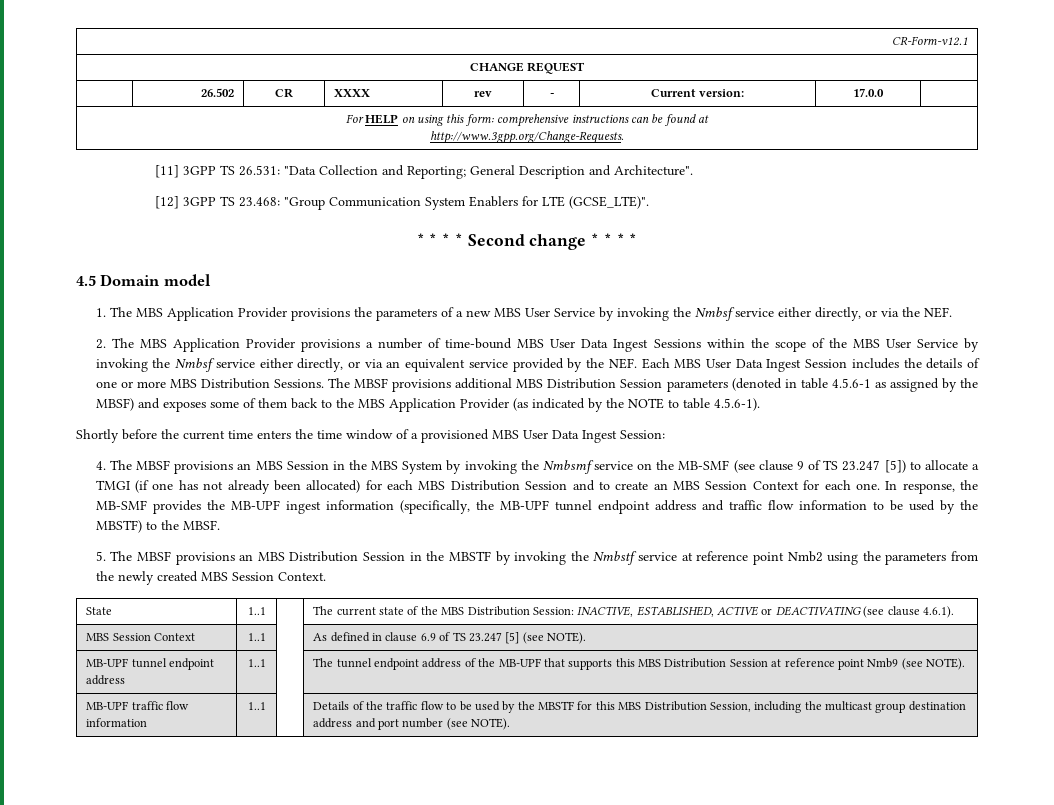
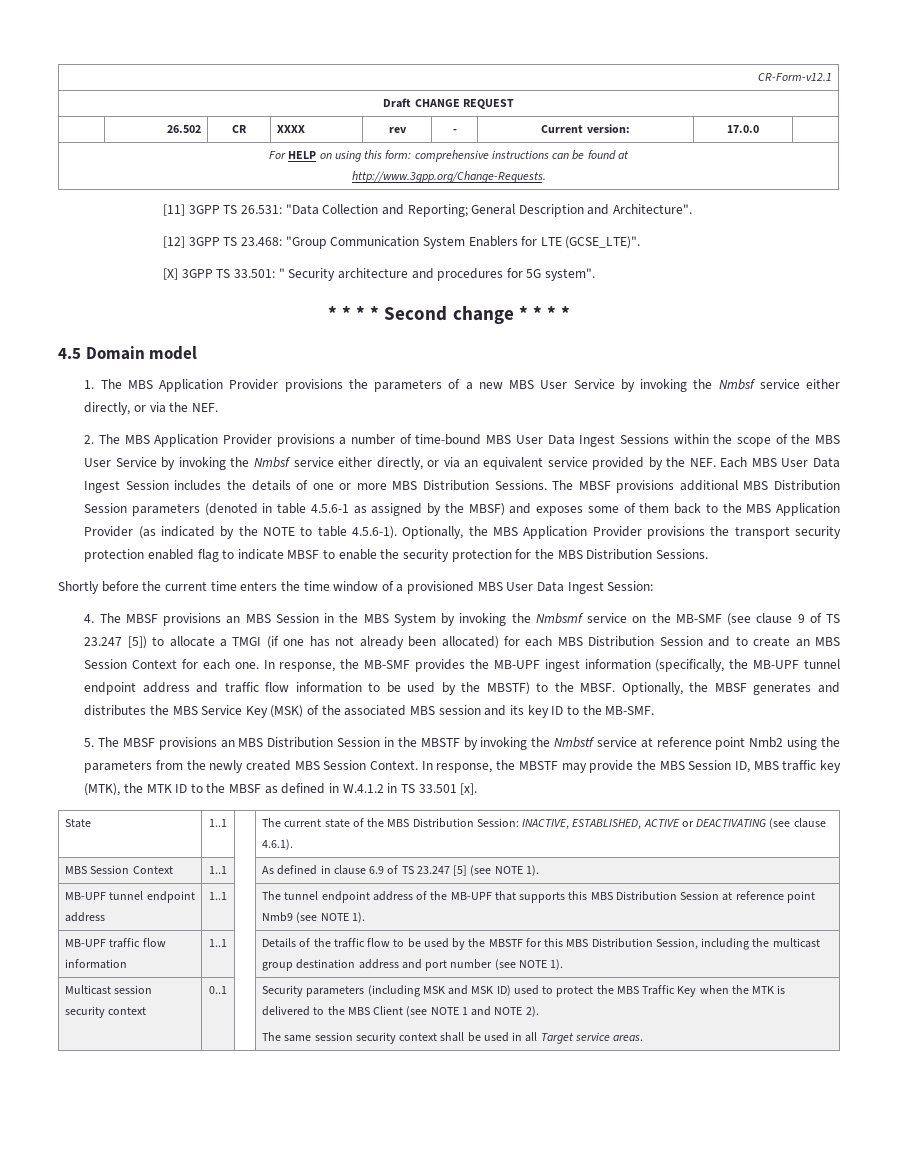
(968, 41) none -> [383,98,412,108] Draft
(649, 202) none -> [162,268,596,281] // [X] 3GPP TS 33.501: " Security architecture and procedures for 5G system".
(760, 404) none -> [402,526,841,539] [84,549,708,562] Optionally, the MBS Application Provider provisions the transport security protection enabled flag to indicate MBSF to enable the security protection for the MBS Distribution Sessions.
(220, 525) none -> [621,682,840,695] [84,705,655,718] Optionally, the MBSF generates and distributes the MBS Service Key (MSK) of the associated MBS session and its key ID to the MB-SMF.
(326, 576) none -> [421,760,841,773] [84,783,478,796] In response, the MBSTF may provide the MBS Session ID, MBS traffic key (MTK), the MTK ID to the MBSF as defined in W.4.1.2 in TS 33.501 [x].
[547,632,587,644] NOTE). -> [494,865,539,876] NOTE 1).
[926,658,966,670] NOTE). -> [320,912,365,923] NOTE 1).
[471,718,511,730] NOTE). -> [518,959,564,970] [65,985,153,995] [65,1006,147,1018] [209,986,227,994] [262,985,786,997] [262,1006,539,1017] [262,1032,644,1044] NOTE 1). // Multicast session security context | 0..1 | | Security parameters (including MSK and MSK ID) used to protect the MBS Traffic Key when the MTK is delivered to the MBS Client (see NOTE 1 and NOTE 2). // The same session security context shall be used in all Target service areas.

